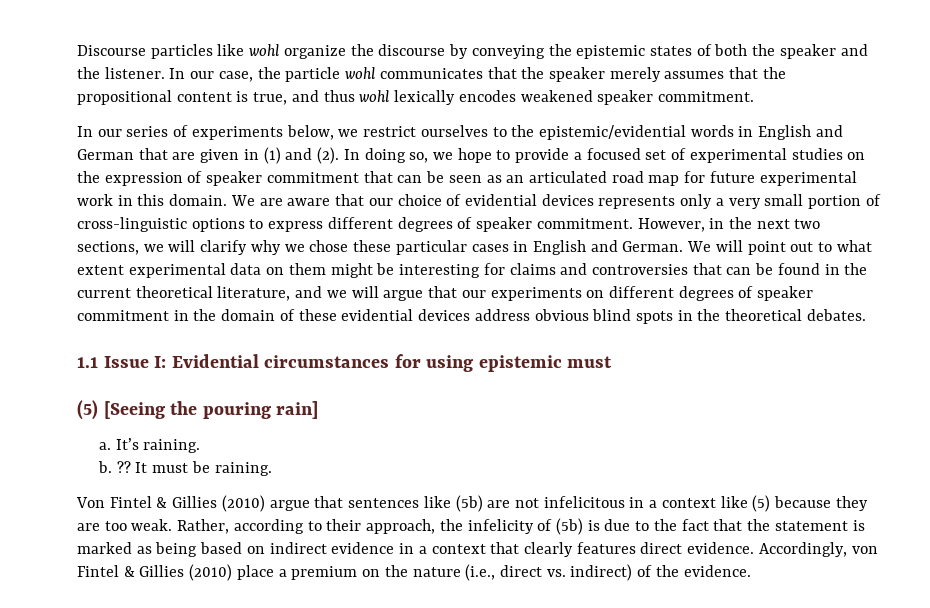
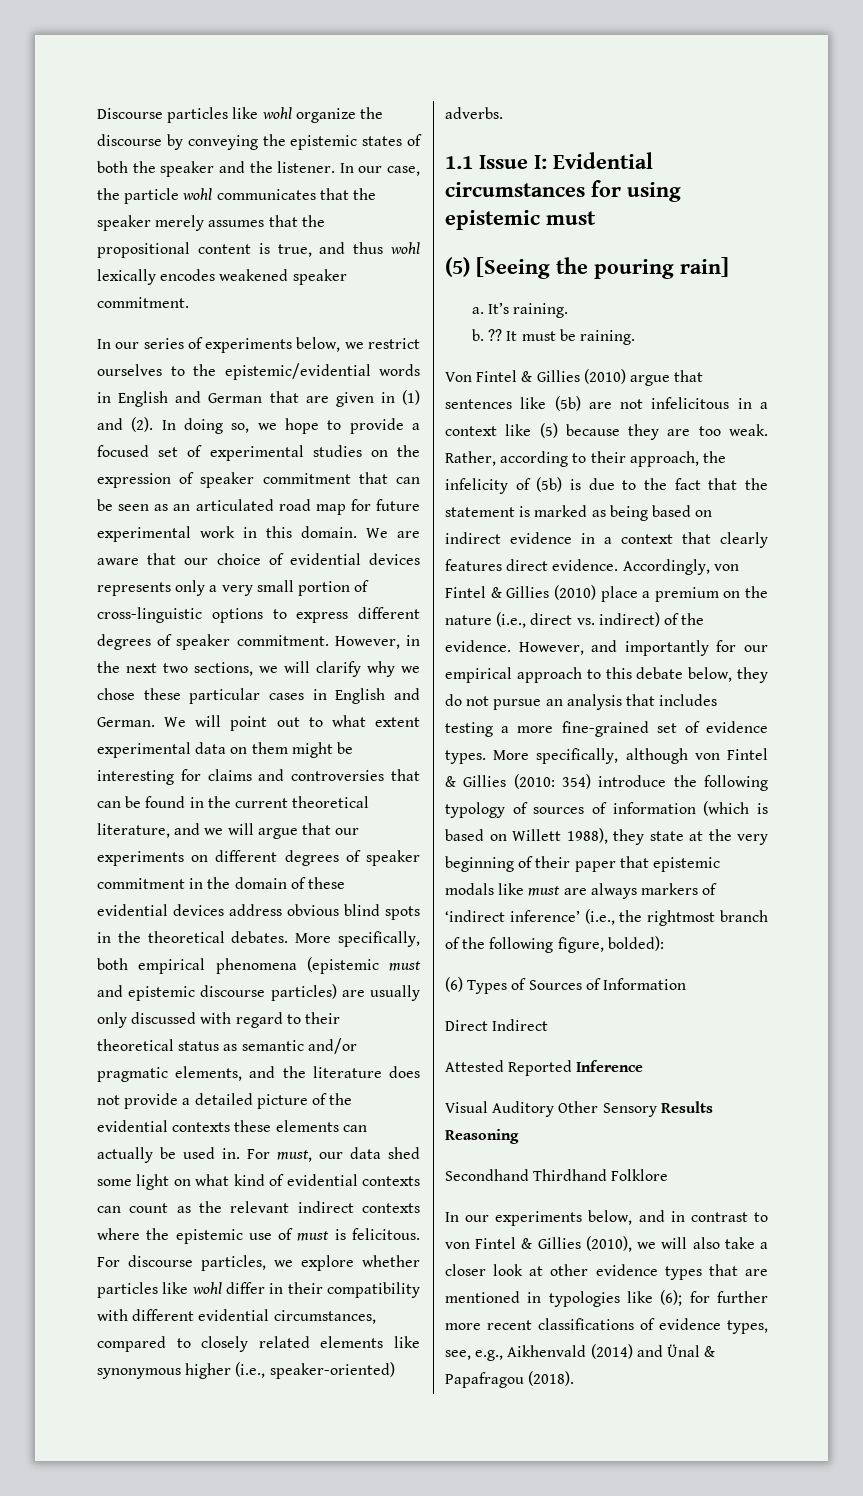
(866, 315) none -> [295,931,420,947] [97,957,421,974] [97,984,420,1001] [97,1012,340,1028] [97,1038,357,1054] [97,1066,420,1082] [97,1093,353,1109] [97,1120,367,1132] [97,1147,420,1163] [97,1174,420,1190] [97,1201,420,1213] [97,1228,420,1244] [97,1255,420,1271] [97,1282,420,1298] [97,1309,376,1324] [97,1336,420,1352] [97,1362,395,1379] [445,107,503,119] More specifically, both empirical phenomena (epistemic must and epistemic discourse particles) are usually only discussed with regard to their theoretical status as semantic and/or pragmatic elements, and the literature does not provide a detailed picture of the evidential contexts these elements can actually be used in. For must, our data shed some light on what kind of evidential contexts can count as the relevant indirect contexts where the epistemic use of must is felicitous. For discourse particles, we explore whether particles like wohl differ in their compatibility with different evidential circumstances, compared to closely related elements like synonymous higher (i.e., speaker-oriented) adverbs.
(751, 571) none -> [518,640,768,656] [445,667,768,683] [445,694,718,710] [445,721,768,737] [445,748,768,764] [445,774,768,791] [445,801,768,818] [445,828,768,845] [445,856,720,872] [445,883,718,899] [445,909,768,926] [445,936,664,953] [445,977,686,994] [445,1019,549,1031] [445,1060,644,1076] [445,1101,713,1117] [445,1129,519,1144] [445,1169,669,1181] [445,1210,768,1226] [445,1236,768,1252] [445,1264,768,1280] [445,1290,768,1307] [445,1318,768,1334] [445,1344,716,1361] [445,1371,575,1388] However, and importantly for our empirical approach to this debate below, they do not pursue an analysis that includes testing a more fine-grained set of evidence types. More specifically, although von Fintel & Gillies (2010: 354) introduce the following typology of sources of information (which is based on Willett 1988), they state at the very beginning of their paper that epistemic modals like must are always markers of ‘indirect inference’ (i.e., the rightmost branch of the following figure, bolded): // (6) Types of Sources of Information // Direct Indirect // Attested Reported Inference // Visual Auditory Other Sensory Results Reasoning // Secondhand Thirdhand Folklore // In our experiments below, and in contrast to von Fintel & Gillies (2010), we will also take a closer look at other evidence types that are mentioned in typologies like (6); for further more recent classifications of evidence types, see, e.g., Aikhenvald (2014) and Ünal & Papafragou (2018).

